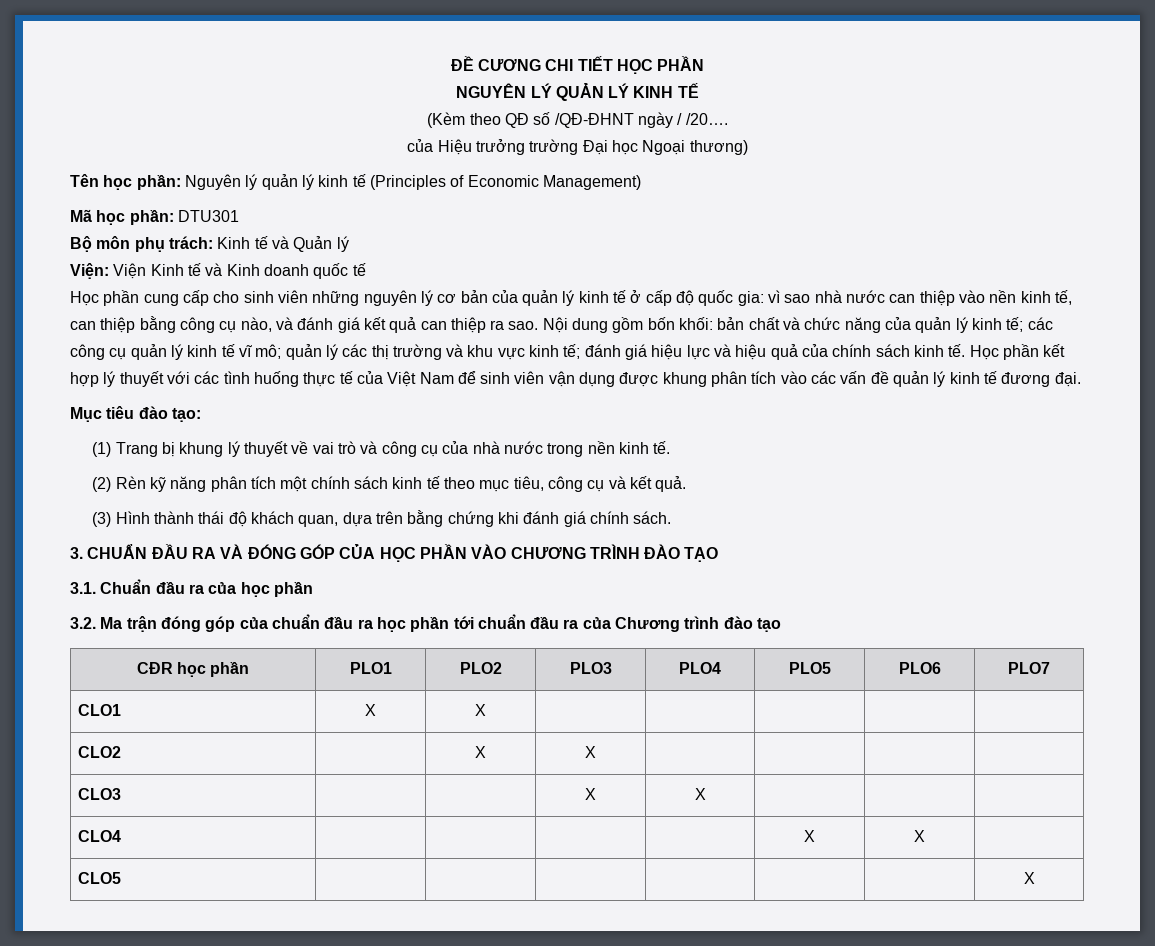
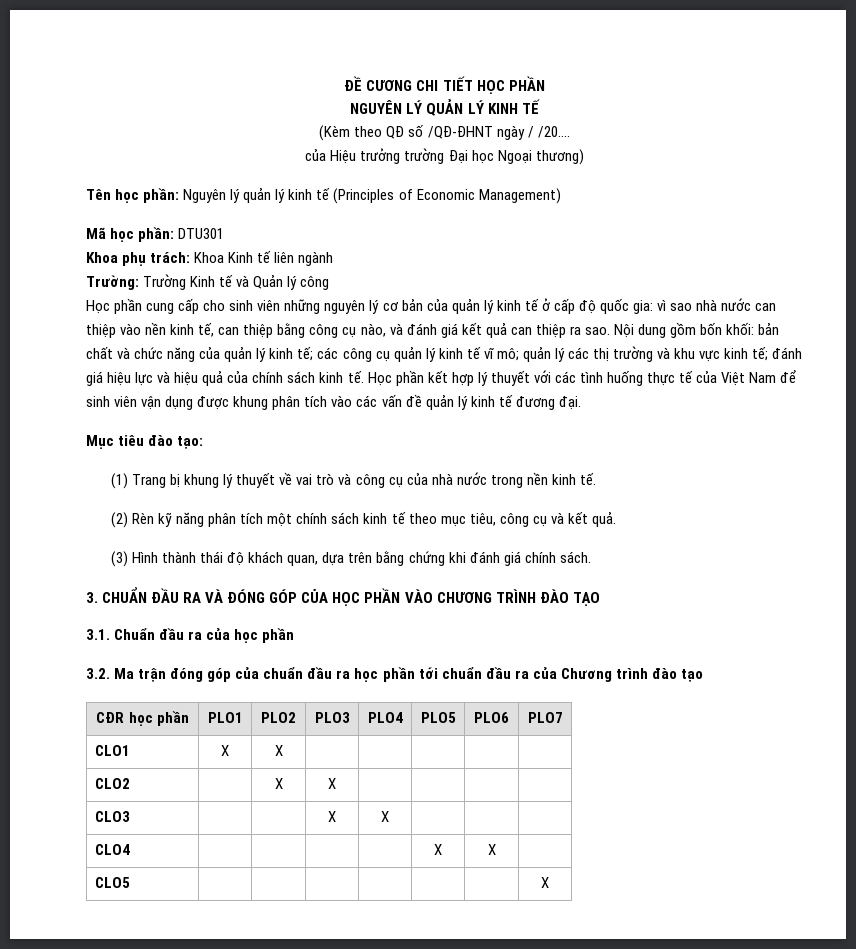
[70,236,213,252] Bộ môn phụ trách: -> [86,250,334,266] [86,274,187,290] Khoa phụ trách: Khoa Kinh tế liên ngành // Trường: Trường
[70,263,366,279] // Viện: Viện Kinh tế và Kinh doanh quốc tế -> [300,276,330,290] công

